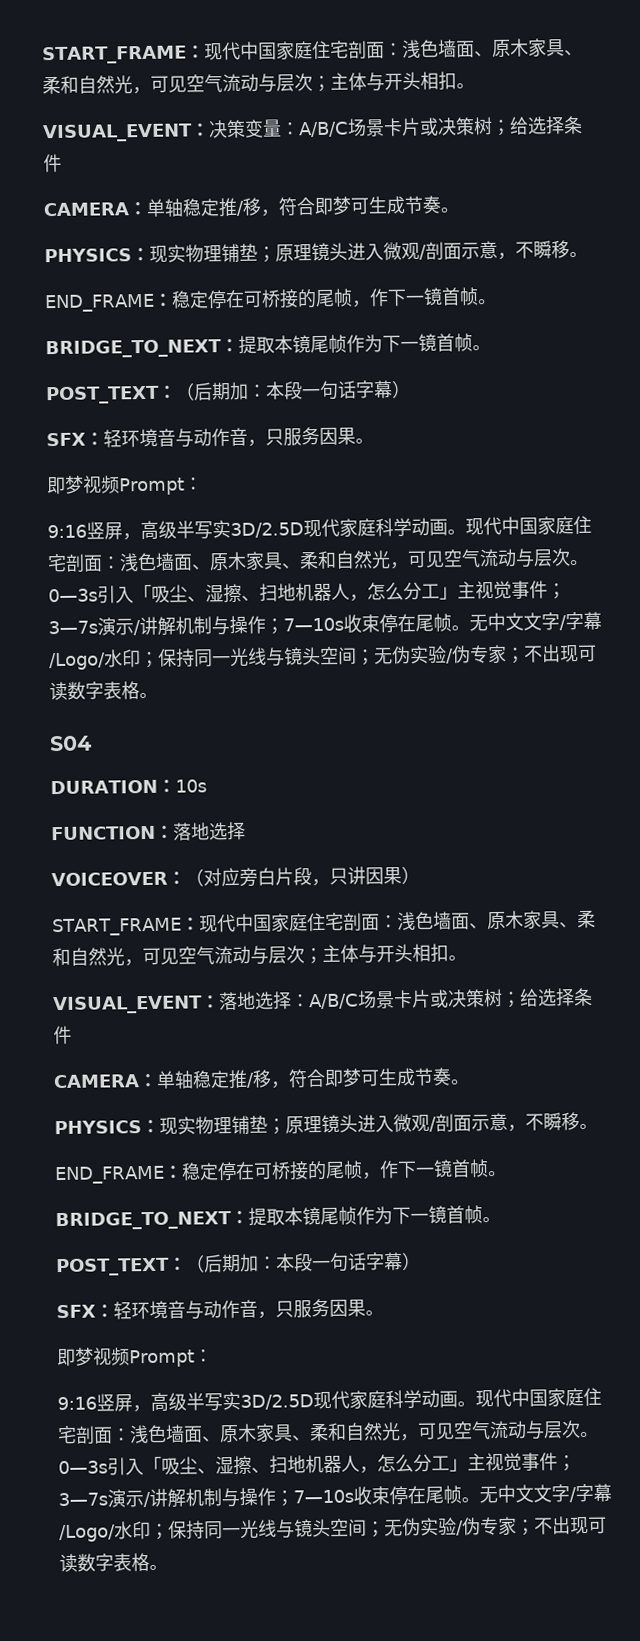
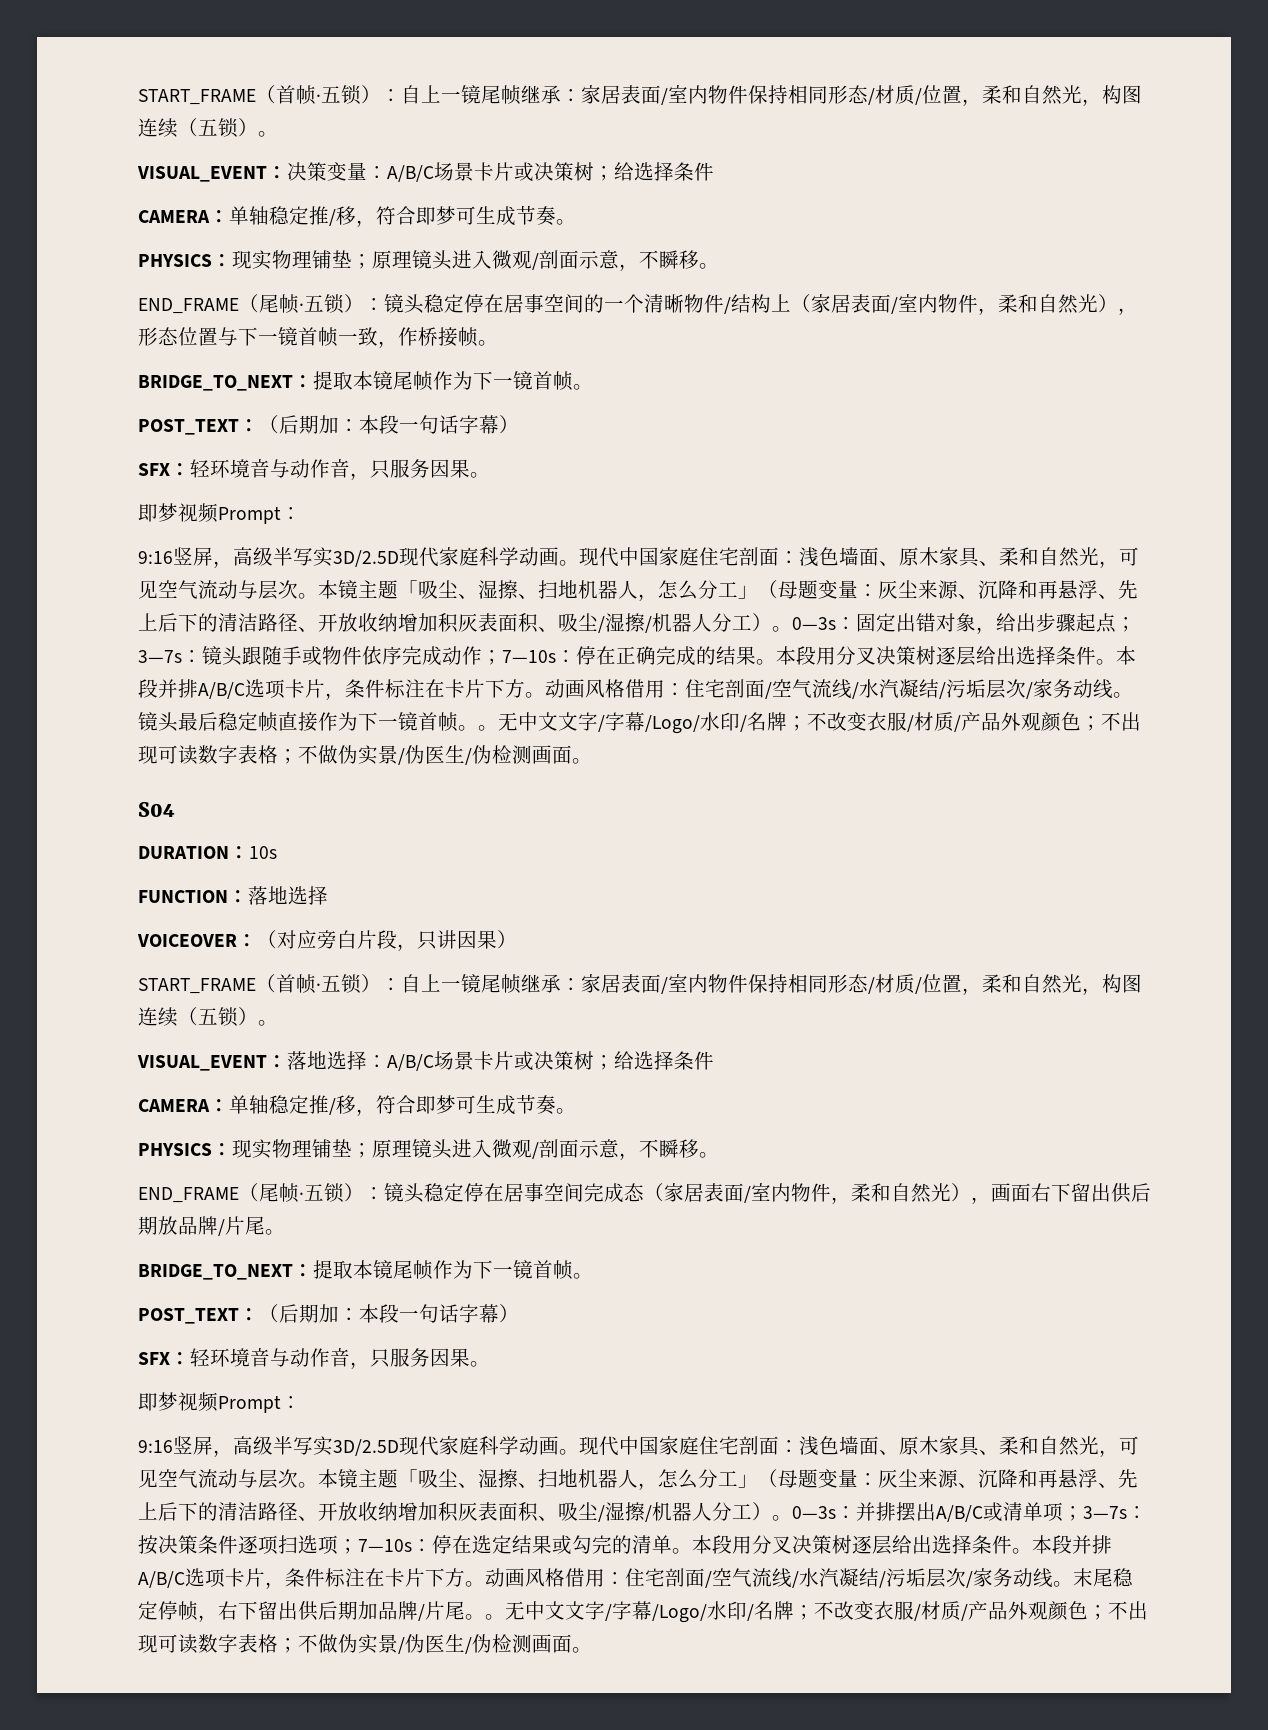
[42,38,583,65] [42,71,457,95] START_FRAME：现代中国家庭住宅剖面：浅色墙面、原木家具、柔和自然光，可见空气流动与层次；主体与开头相扣 -> [138,85,1142,106] [138,118,258,138] START_FRAME（首帧·五锁）：自上一镜尾帧继承：家居表面/室内物件保持相同形态/材质/位置，柔和自然光，构图连续（五锁）
[152,287,461,309] ：稳定停在可桥接的尾帧，作下一镜首 -> [239,294,1138,315] [138,327,458,348] （尾帧·五锁）：镜头稳定停在居事空间的一个清晰物件/结构上（家居表面/室内物件，柔和自然光），形态位置与下一镜首帧一致，作桥接
[48,580,566,604] [48,611,602,636] [49,644,597,671] [49,681,140,701] 0—3s引入「吸尘、湿擦、扫地机器人，怎么分工」主视觉事件；3—7s演示/讲解机制与操作；7—10s收束停在尾帧。无中文文字/字幕/Logo/水印；保持同一光线与镜头空间；无伪实验/伪专家；不出现可读数字表格 -> [318,580,1138,601] [138,613,1136,634] [138,646,1136,666] [138,679,1133,700] [138,711,1141,734] [138,745,572,765] 本镜主题「吸尘、湿擦、扫地机器人，怎么分工」（母题变量：灰尘来源、沉降和再悬浮、先上后下的清洁路径、开放收纳增加积灰表面积、吸尘/湿擦/机器人分工）。0—3s：固定出错对象，给出步骤起点；3—7s：镜头跟随手或物件依序完成动作；7—10s：停在正确完成的结果。本段用分叉决策树逐层给出选择条件。本段并排A/B/C选项卡片，条件标注在卡片下方。动画风格借用：住宅剖面/空气流线/水汽凝结/污垢层次/家务动线。镜头最后稳定帧直接作为下一镜首帧。。无中文文字/字幕/Logo/水印/名牌；不改变衣服/材质/产品外观颜色；不出现可读数字表格；不做伪实景/伪医生/伪检测画面
[180,909,596,933] [52,943,449,967] ：现代中国家庭住宅剖面：浅色墙面、原木家具、柔和自然光，可见空气流动与层次；主体与开头相扣 -> [256,974,1142,995] [138,1007,258,1027] （首帧·五锁）：自上一镜尾帧继承：家居表面/室内物件保持相同形态/材质/位置，柔和自然光，构图连续（五锁）
[162,1159,489,1181] ：稳定停在可桥接的尾帧，作下一镜首帧 -> [239,1183,1151,1204] [138,1216,265,1236] （尾帧·五锁）：镜头稳定停在居事空间完成态（家居表面/室内物件，柔和自然光），画面右下留出供后期放品牌/片尾
[58,1452,576,1476] [58,1483,612,1508] [59,1516,607,1543] [59,1553,150,1573] 0—3s引入「吸尘、湿擦、扫地机器人，怎么分工」主视觉事件；3—7s演示/讲解机制与操作；7—10s收束停在尾帧。无中文文字/字幕/Logo/水印；保持同一光线与镜头空间；无伪实验/伪专家；不出现可读数字表格 -> [318,1469,1138,1490] [138,1502,1147,1522] [138,1535,1112,1555] [138,1568,1133,1589] [138,1601,1148,1623] [138,1634,572,1654] 本镜主题「吸尘、湿擦、扫地机器人，怎么分工」（母题变量：灰尘来源、沉降和再悬浮、先上后下的清洁路径、开放收纳增加积灰表面积、吸尘/湿擦/机器人分工）。0—3s：并排摆出A/B/C或清单项；3—7s：按决策条件逐项扫选项；7—10s：停在选定结果或勾完的清单。本段用分叉决策树逐层给出选择条件。本段并排A/B/C选项卡片，条件标注在卡片下方。动画风格借用：住宅剖面/空气流线/水汽凝结/污垢层次/家务动线。末尾稳定停帧，右下留出供后期加品牌/片尾。。无中文文字/字幕/Logo/水印/名牌；不改变衣服/材质/产品外观颜色；不出现可读数字表格；不做伪实景/伪医生/伪检测画面

